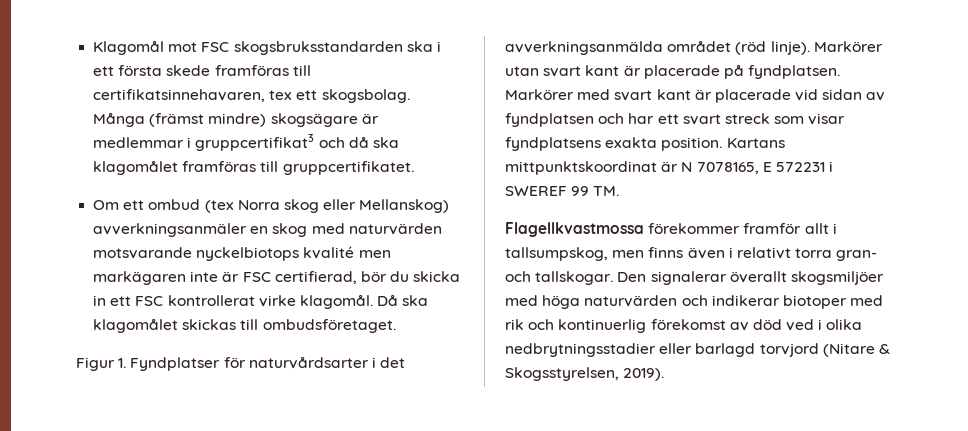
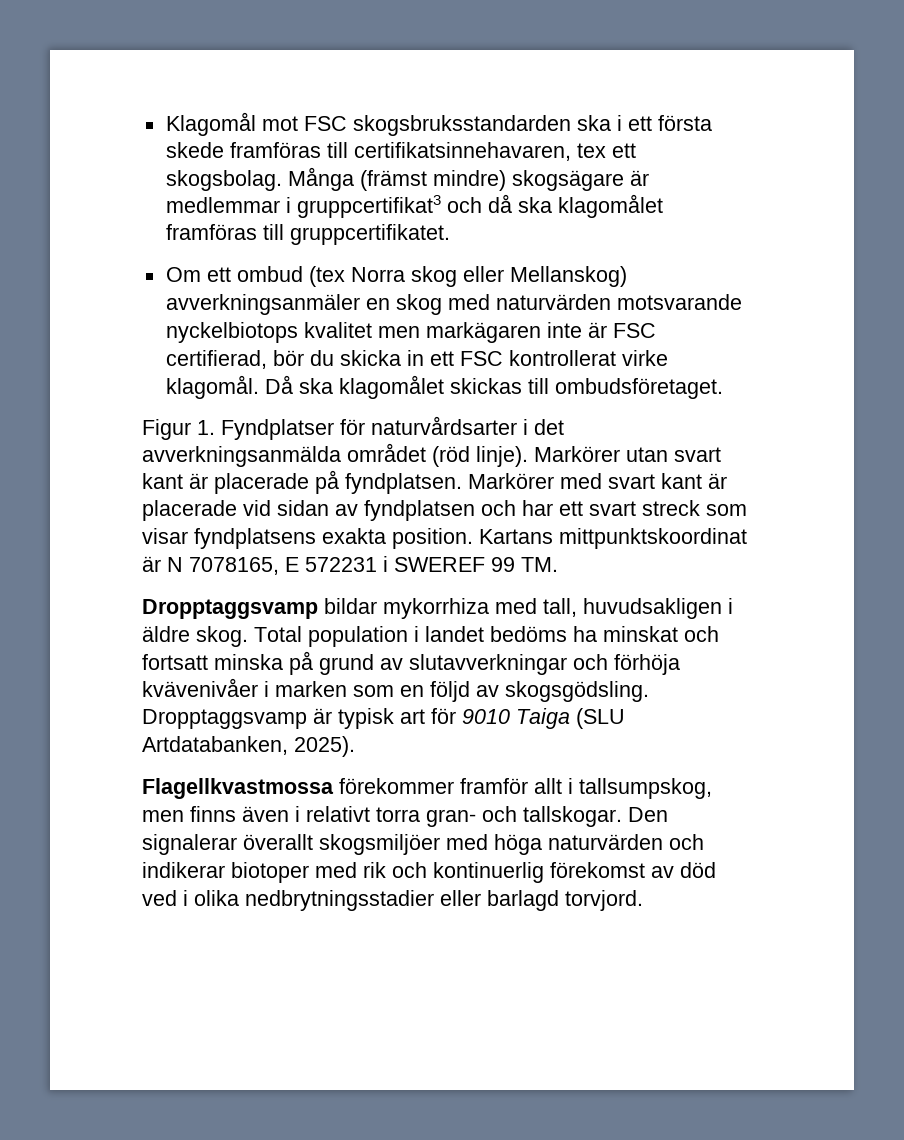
[303,246,355,259] kvalité -> [303,322,372,338] kvalitet
(620, 191) none -> [142,598,733,619] [142,626,719,647] [142,651,680,675] [142,678,649,702] [142,708,625,729] [142,736,355,757] // Dropptaggsvamp bildar mykorrhiza med tall, huvudsakligen i äldre skog. Total population i landet bedöms ha minskat och fortsatt minska på grund av slutavverkningar och förhöja kvävenivåer i marken som en följd av skogsgödsling. Dropptaggsvamp är typisk art för 9010 Taiga (SLU Artdatabanken, 2025).
[759,343,890,357] [505,367,665,381] torvjord (Nitare & Skogsstyrelsen, 2019). -> [565,890,643,911] torvjord.

